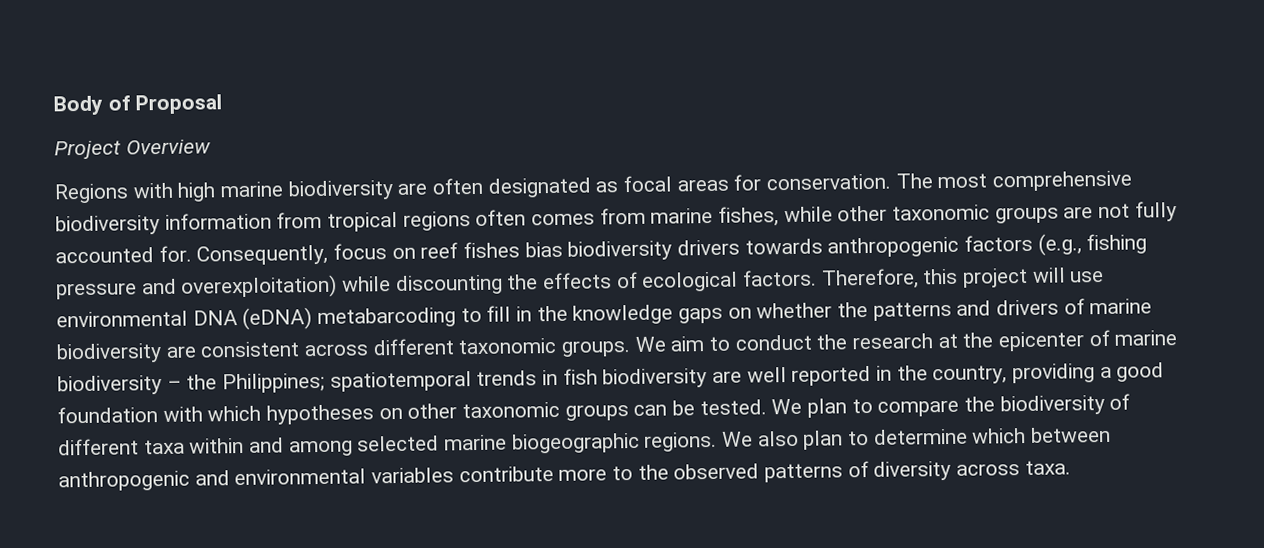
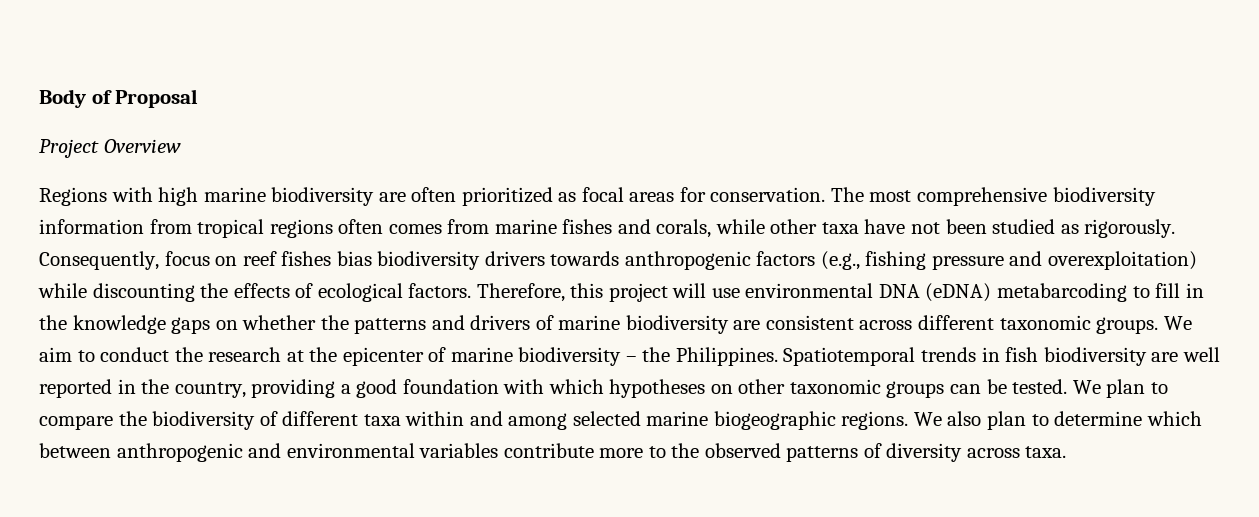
[487,177,592,198] designated -> [461,187,553,206] prioritized
[718,201,1177,227] [55,245,192,264] fishes, while other taxonomic groups are not fully accounted for. -> [562,219,1176,238] fishes and corals, while other taxa have not been studied as rigorously.
[222,371,472,394] Philippines; spatiotemporal -> [675,347,916,366] Philippines. Spatiotemporal

